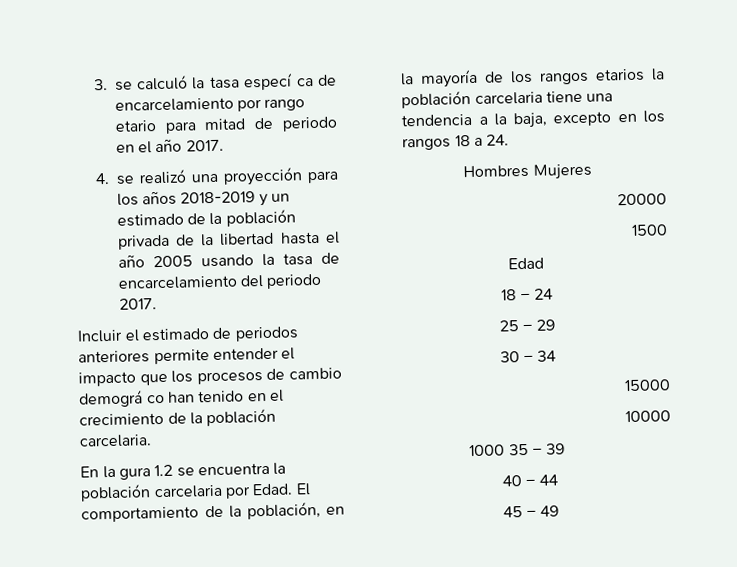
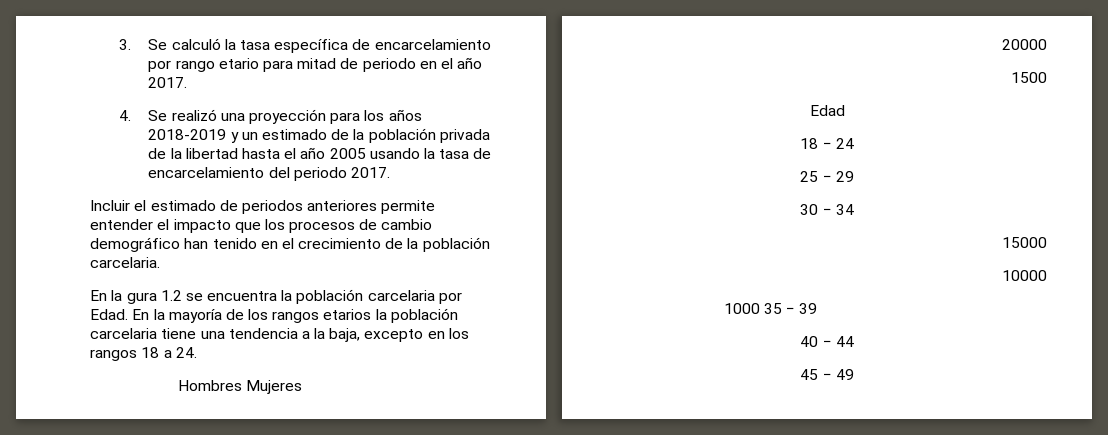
[114,81,133,91] se -> [148,39,168,50] Se
[243,73,314,91] especí ca -> [274,39,349,53] específica
[115,175,135,185] se -> [148,110,168,121] Se
[79,390,165,408] demográ co -> [90,237,181,252] demográfico
[295,483,311,496] [81,501,345,523] El comportamiento de la población, en -> [132,309,150,320] En

